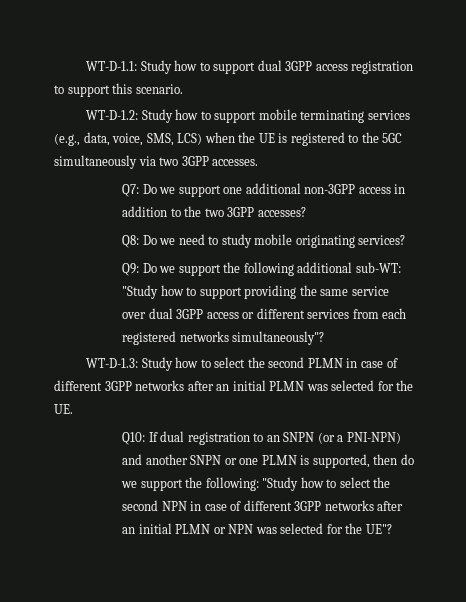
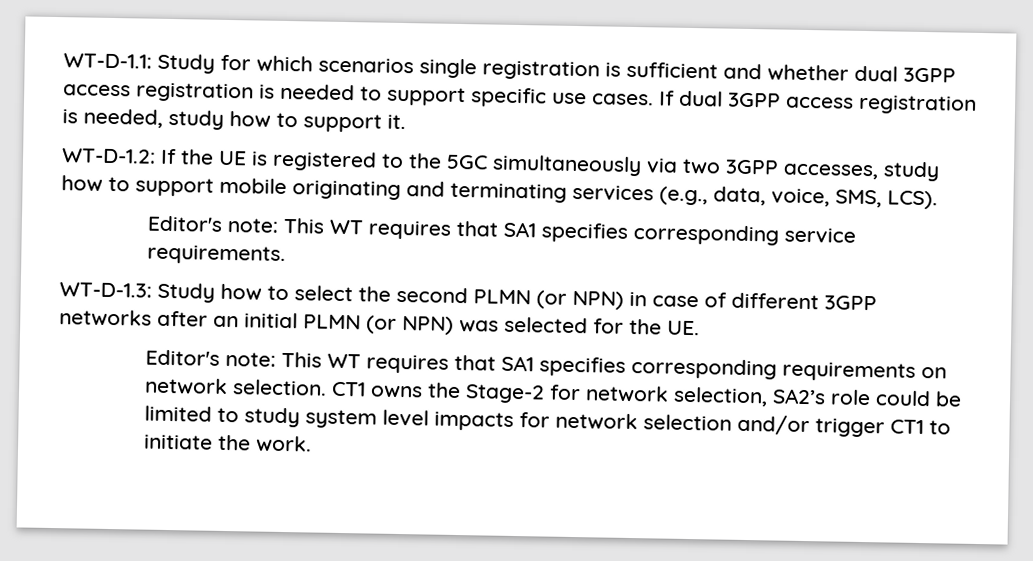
[174,60,414,74] [54,83,183,97] [86,109,410,123] [54,132,235,146] how to support dual 3GPP access registration to support this scenario. // WT-D-1.2: Study how to support mobile terminating services (e.g., data, voice, SMS, LCS) when -> [220,54,956,83] [63,82,977,115] [62,108,406,133] [61,148,177,165] for which scenarios single registration is sufficient and whether dual 3GPP access registration is needed to support specific use cases. If dual 3GPP access registration is needed, study how to support it. // WT-D-1.2: If
[212,159,259,166] [121,183,406,197] [121,206,306,217] [121,234,406,248] [121,262,401,276] [121,285,389,299] [121,308,407,319] [121,331,325,345] accesses. // Q7: Do we support one additional non-3GPP access in addition to the two 3GPP accesses? // Q8: Do we need to study mobile originating services? // Q9: Do we support the following additional sub-WT: "Study how to support providing the same service over dual 3GPP access or different services from each registered networks simultaneously"? -> [783,161,940,182] [61,175,938,210] [147,215,857,246] [147,244,287,266] accesses, study how to support mobile originating and terminating services (e.g., data, voice, SMS, LCS). // Editor's note: This WT requires that SA1 specifies corresponding service requirements.
(343, 363) none -> [536,290,624,310] (or NPN)
(305, 386) none -> [366,315,454,335] (or NPN)
[121,431,401,445] [121,454,414,468] [120,477,391,491] [121,500,404,511] [121,523,392,534] Q10: If dual registration to an SNPN (or a PNI-NPN) and another SNPN or one PLMN is supported, then do we support the following: "Study how to select the second NPN in case of different 3GPP networks after an initial PLMN or NPN was selected for the UE"? -> [145,349,948,382] [144,377,963,407] [144,405,952,438] [144,434,313,453] Editor's note: This WT requires that SA1 specifies corresponding requirements on network selection. CT1 owns the Stage-2 for network selection, SA2’s role could be limited to study system level impacts for network selection and/or trigger CT1 to initiate the work.

